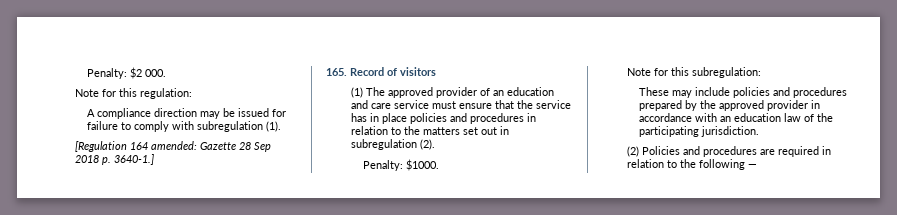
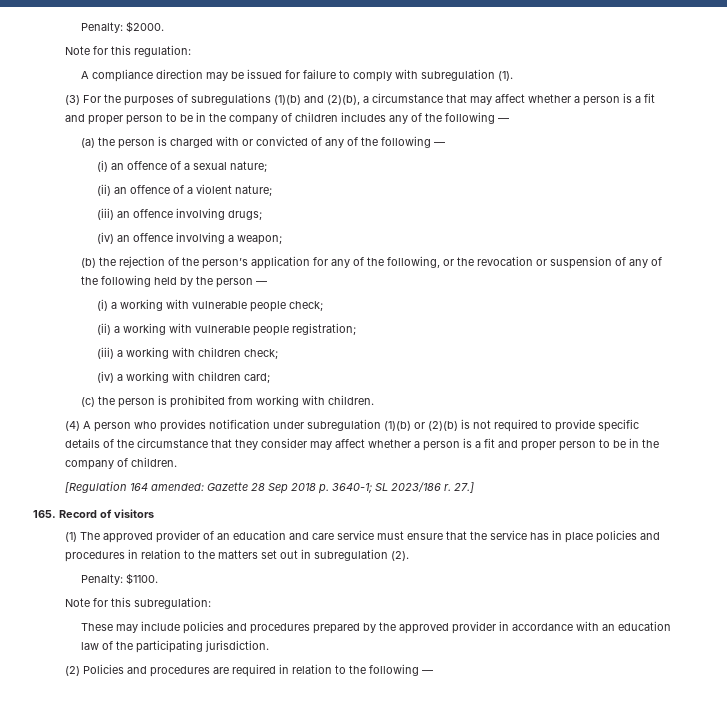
[86,67,166,79] Penalty: $2 000. -> [81,21,165,33] Penalty: $2000.
(281, 126) none -> [65,93,656,106] [65,112,510,125] [81,136,446,149] [97,160,268,172] [97,184,273,196] [97,208,263,220] [97,232,283,245] [81,256,663,269] [81,275,268,288] [97,299,324,312] [97,323,357,336] [97,347,279,359] [97,371,271,383] [81,395,375,408] [65,419,640,432] [65,438,660,451] [65,457,178,470] // (3) For the purposes of subregulations (1)(b) and (2)(b), a circumstance that may affect whether a person is a fit and proper person to be in the company of children includes any of the following — // (a) the person is charged with or convicted of any of the following — // (i) an offence of a sexual nature; // (ii) an offence of a violent nature; // (iii) an offence involving drugs; // (iv) an offence involving a weapon; // (b) the rejection of the person’s application for any of the following, or the revocation or suspension of any of the following held by the person — // (i) a working with vulnerable people check; // (ii) a working with vulnerable people registration; // (iii) a working with children check; // (iv) a working with children card; // (c) the person is prohibited from working with children. // (4) A person who provides notification under subregulation (1)(b) or (2)(b) is not required to provide specific details of the circumstance that they consider may affect whether a person is a fit and proper person to be in the company of children.
[113,154,154,165] 3640-1.] -> [332,482,475,493] 3640-1; SL 2023/186 r. 27.]
[405,159,439,171] $1000. -> [126,573,159,585] $1100.

